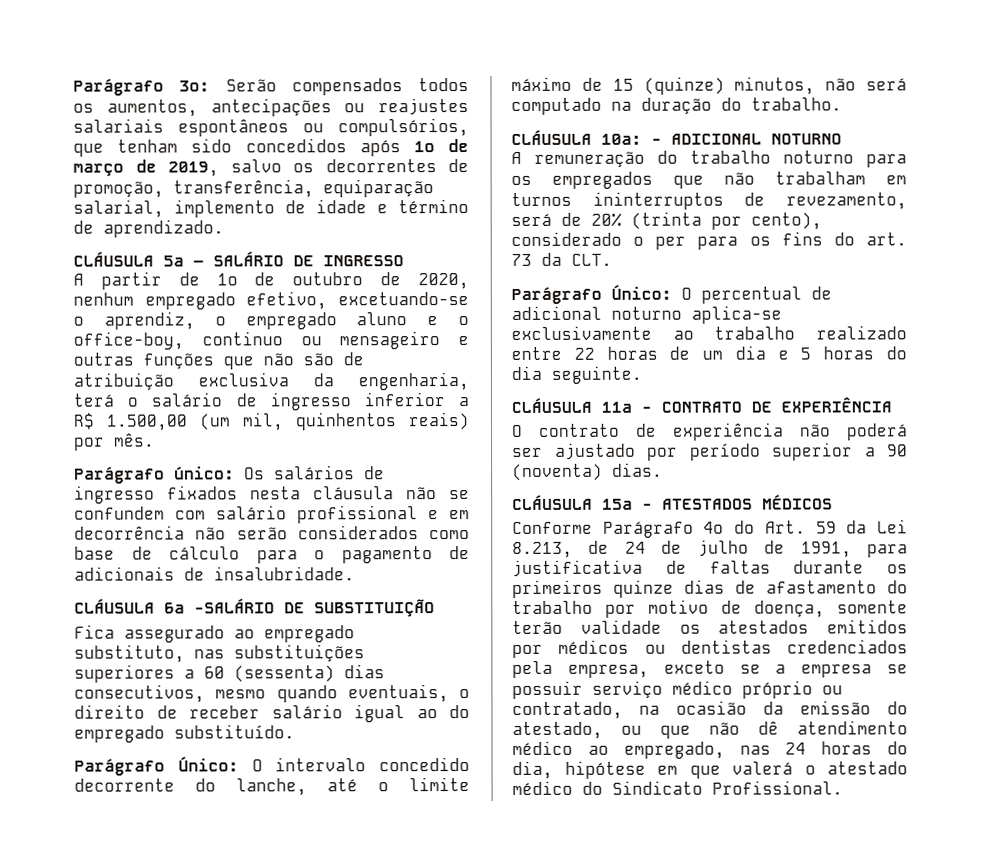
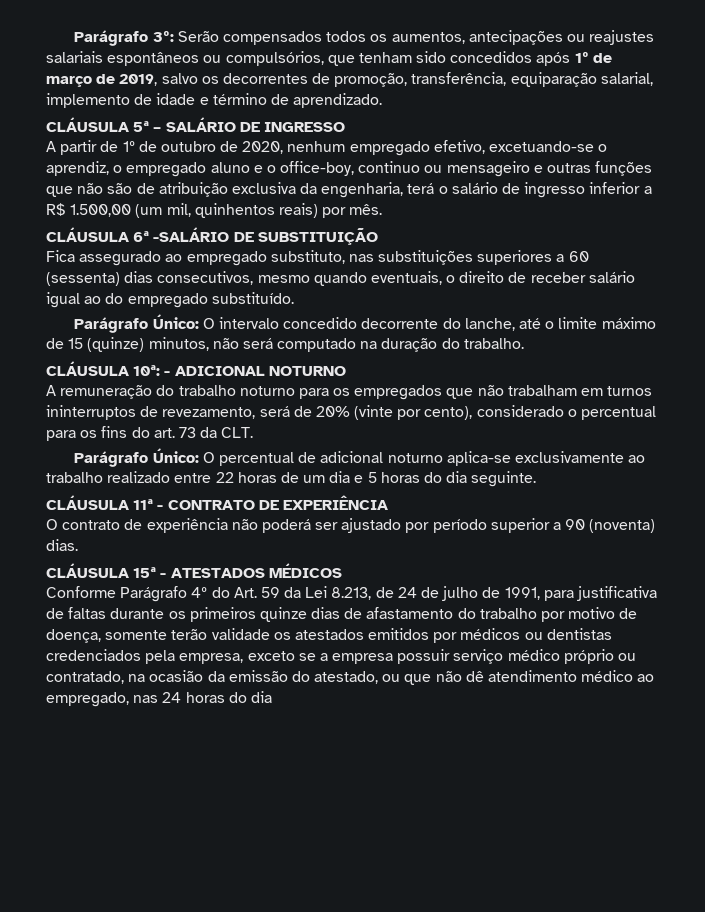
[74,465,385,484] [74,485,470,504] [74,505,470,524] [74,525,470,540] [74,546,470,564] [74,566,355,581] // Parágrafo único: Os salários de ingresso fixados nesta cláusula não se confundem com salário profissional e em decorrência não serão considerados como base de cálculo para o pagamento de adicionais de insalubridade. -> (383, 209) none
[631,211,702,230] (trinta -> [354,405,394,420] (vinte
[655,236,687,250] per -> [581,406,657,420] percentual
[887,664,908,674] se -> (394, 658) none
[512,760,908,779] [512,780,843,795] dia, hipótese em que valerá o atestado médico do Sindicato Profissional. -> [250,691,272,703] dia

